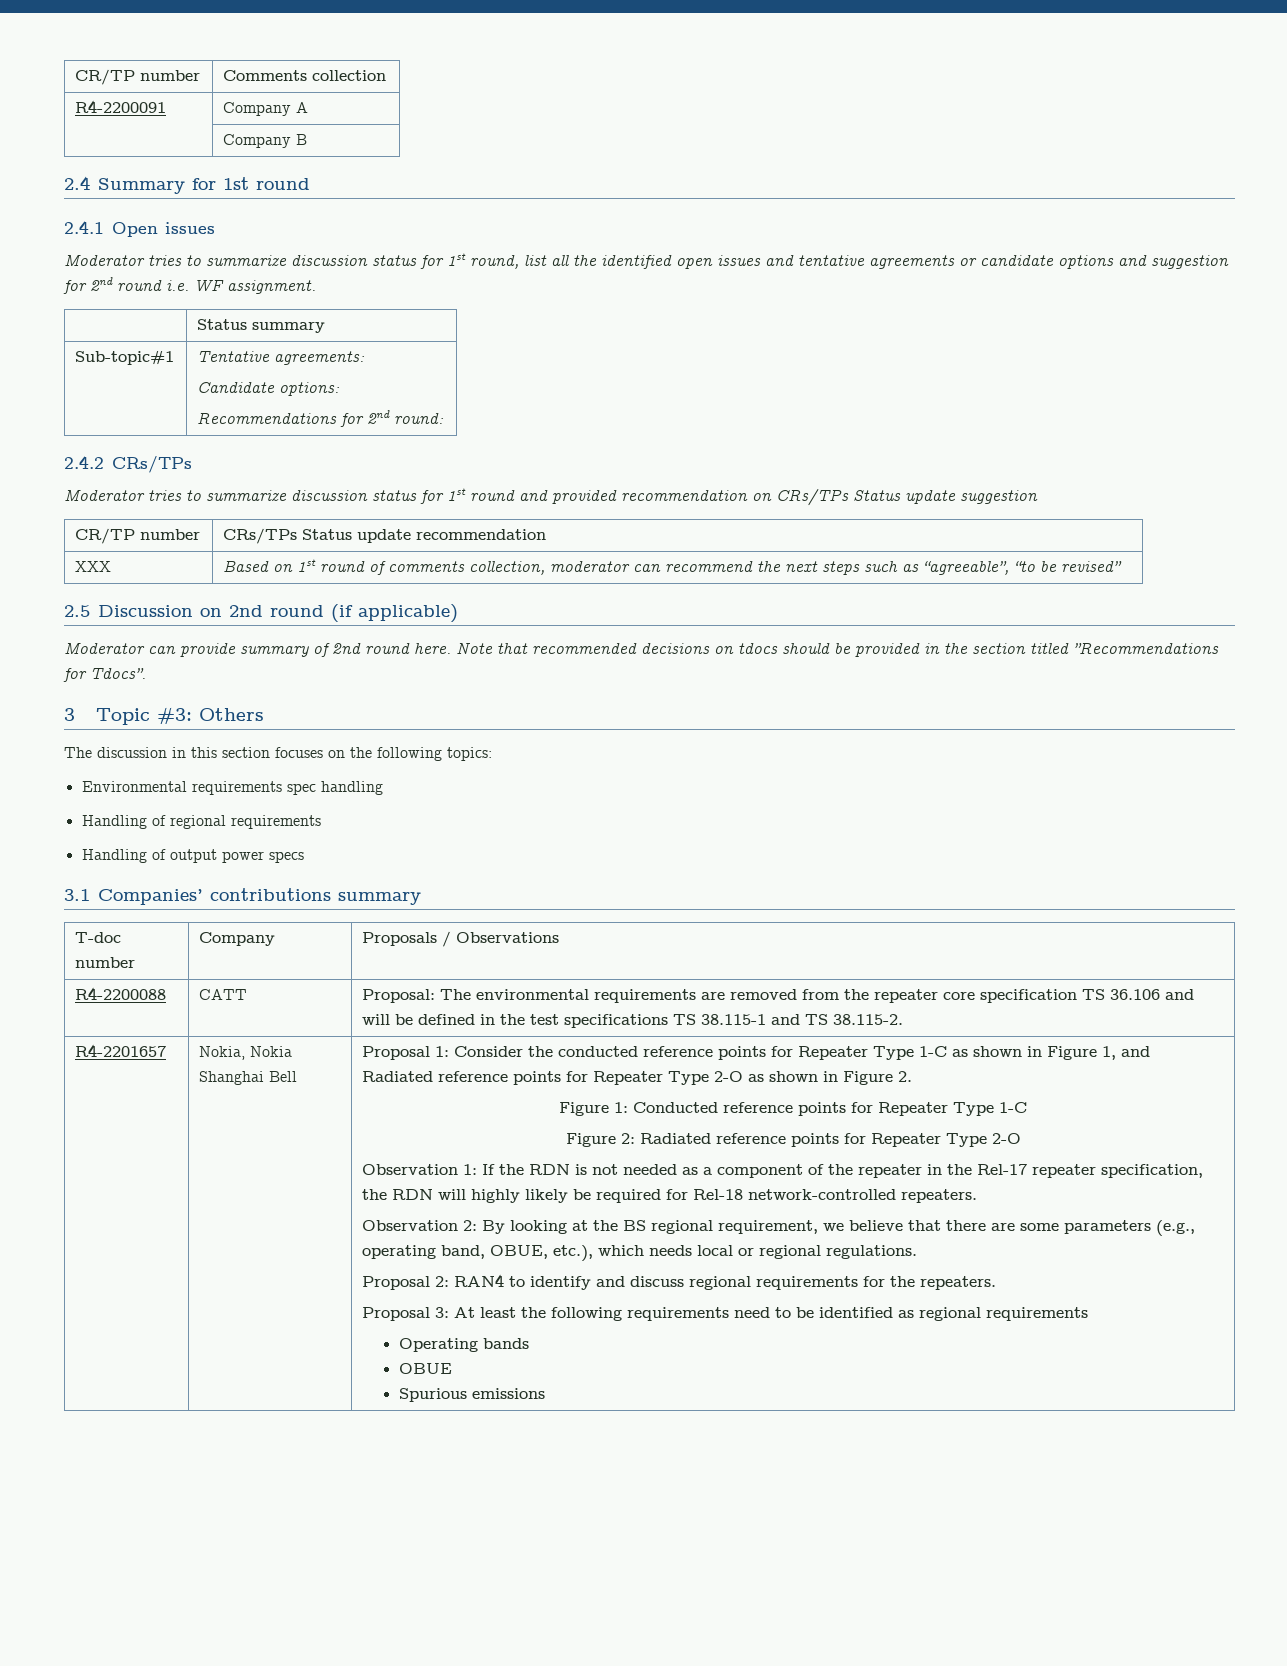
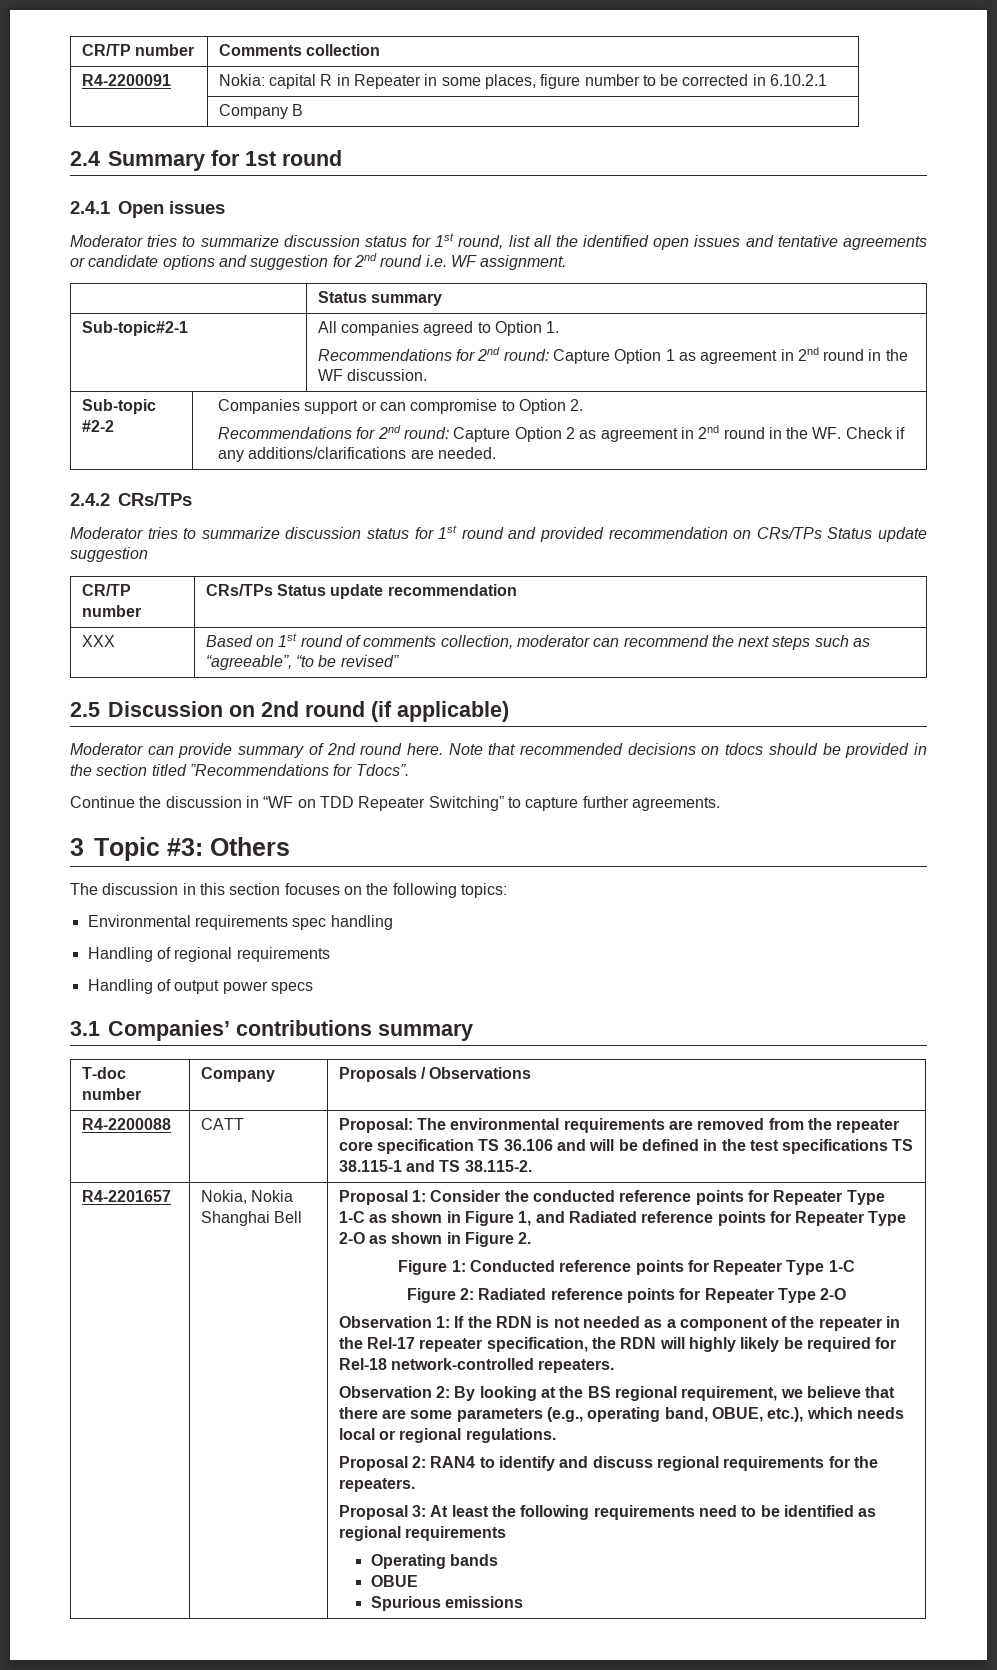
[223,102,309,116] Company A -> [218,74,828,89] Nokia: capital R in Repeater in some places, figure number to be corrected in 6.10.2.1
[75,350,175,365] [197,351,366,365] [197,382,341,396] [197,410,445,427] Sub-topic#1 | Tentative agreements: // Candidate options: // Recommendations for 2nd round: -> [81,321,188,336] [317,321,560,336] [317,347,908,364] [317,369,427,381] [81,399,156,414] [81,420,114,432] [217,399,584,414] [217,425,906,442] [217,447,496,462] Sub-topic#2-1 | All companies agreed to Option 1. // Recommendations for 2nd round: Capture Option 1 as agreement in 2nd round in the WF discussion. // Sub-topic #2-2 | Companies support or can compromise to Option 2. // Recommendations for 2nd round: Capture Option 2 as agreement in 2nd round in the WF. Check if any additions/clarifications are needed.
(146, 673) none -> [70,796,720,811] // Continue the discussion in “WF on TDD Repeater Switching” to capture further agreements.

